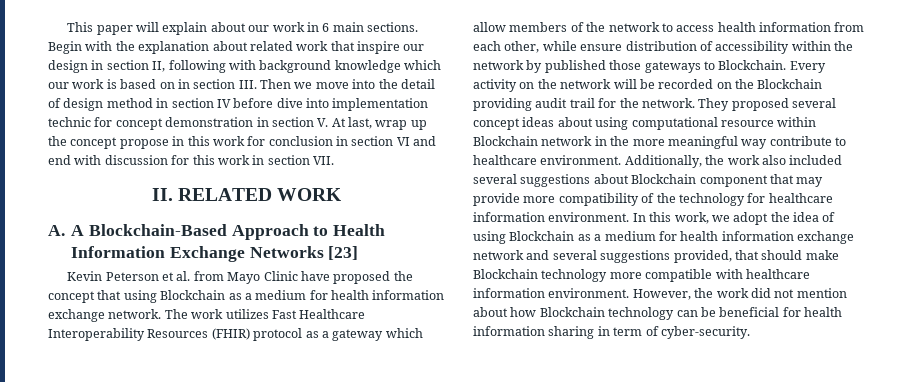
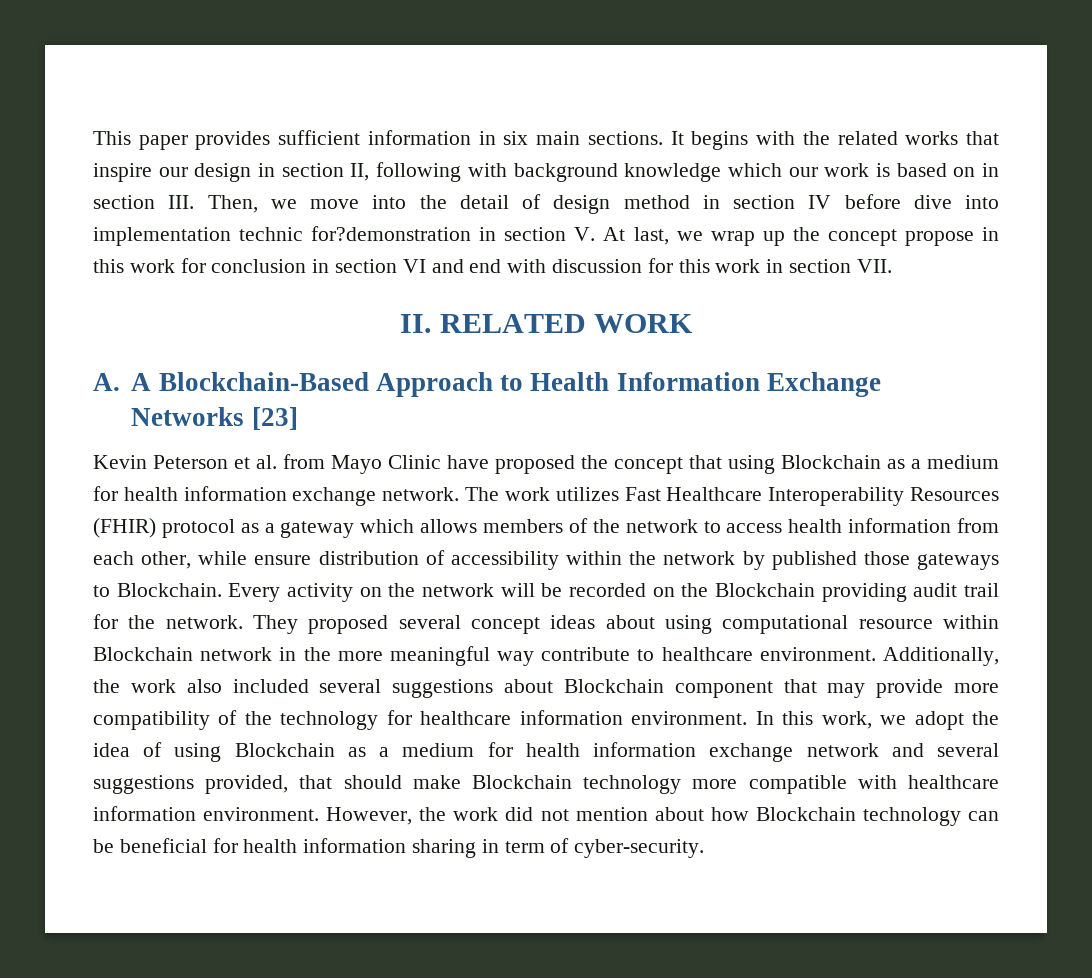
[136,22,419,35] [48,41,329,54] will explain about our work in 6 main sections. Begin with the explanation about related work -> [195,130,959,150] provides sufficient information in six main sections. It begins with the related works
[260,79,291,89] Then -> [207,195,258,213] Then,
[94,117,254,130] for concept demonstration -> [311,226,472,241] for?demonstration
(372, 123) none -> [676,231,703,241] we
[473,22,506,32] allow -> [420,519,478,533] allows

